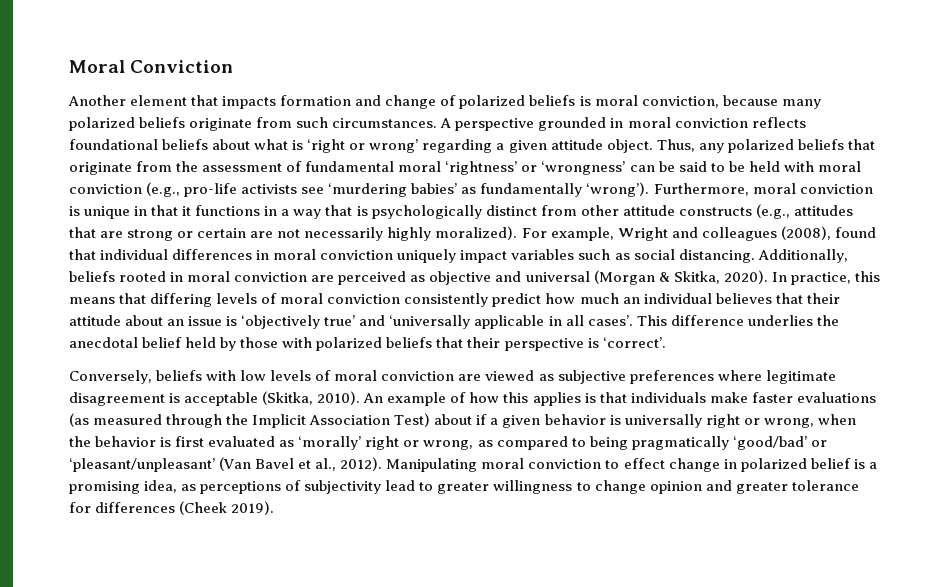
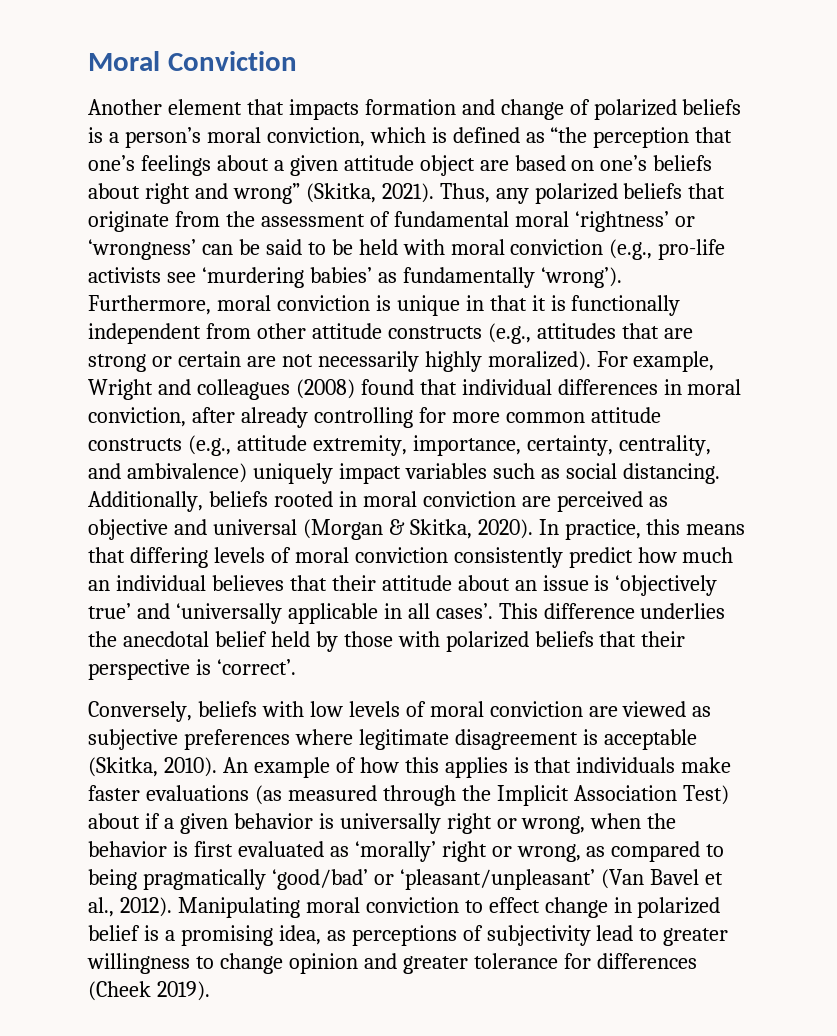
[594,95,821,109] [69,117,806,131] [69,139,653,153] moral conviction, because many polarized beliefs originate from such circumstances. A perspective grounded in moral conviction reflects foundational beliefs about what is ‘right or wrong’ regarding a given attitude object. -> [108,127,733,148] [88,155,713,176] [88,183,434,204] a person’s moral conviction, which is defined as “the perception that one’s feelings about a given attitude object are based on one’s beliefs about right and wrong” (Skitka, 2021).
[195,205,537,219] functions in a way that is psychologically distinct -> [550,295,681,316] [88,323,201,344] is functionally independent
[780,226,831,240] (2008), -> [295,379,355,399] (2008)
[320,250,394,260] conviction -> [88,407,661,428] [88,435,711,456] [88,463,247,483] conviction, after already controlling for more common attitude constructs (e.g., attitude extremity, importance, certainty, centrality, and ambivalence)

